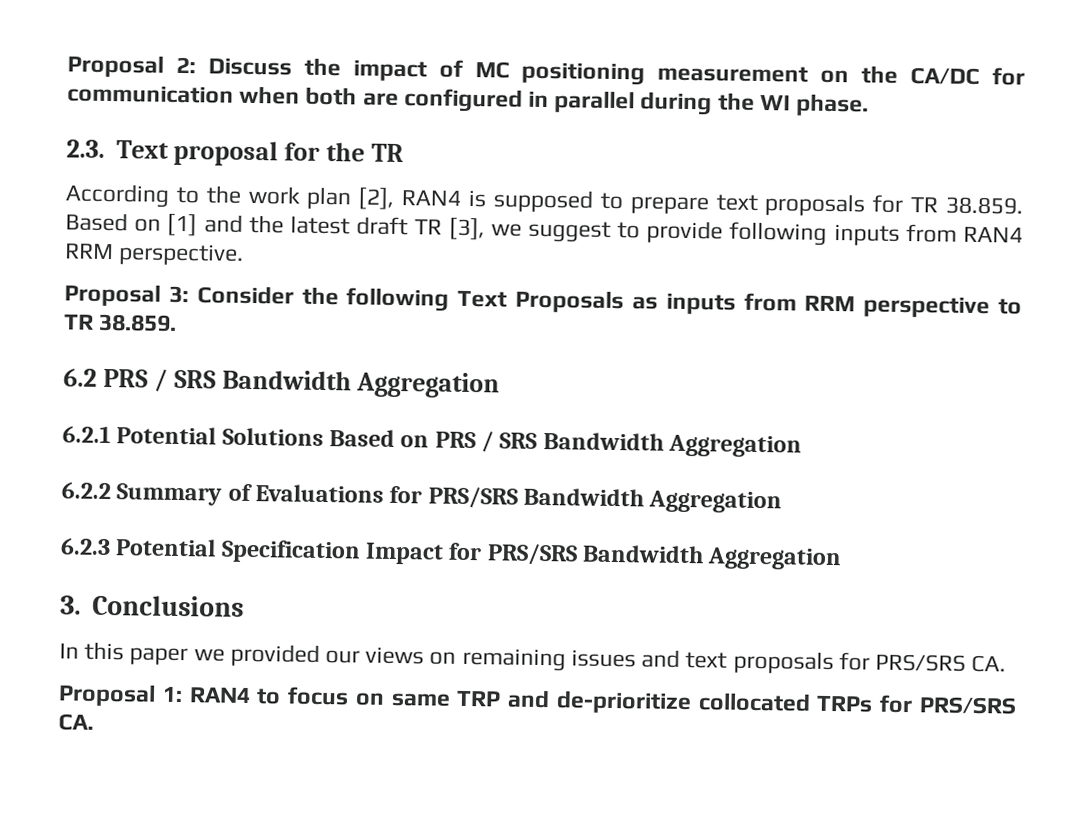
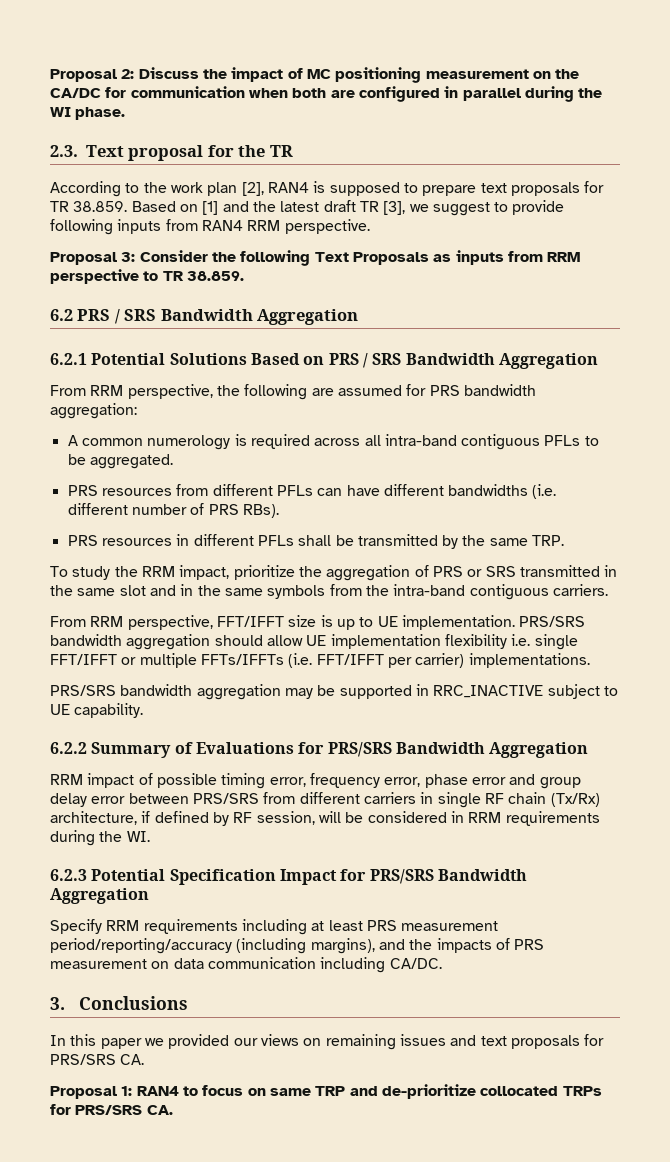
(803, 446) none -> [50,384,536,400] [50,403,137,419] [67,434,599,450] [67,454,173,469] [67,484,557,499] [67,503,279,518] [67,534,565,549] [50,565,618,581] [50,584,608,600] [50,615,586,630] [50,634,578,650] [50,653,590,668] [50,684,618,700] [50,703,144,718] // From RRM perspective, the following are assumed for PRS bandwidth aggregation: // A common numerology is required across all intra-band contiguous PFLs to be aggregated. // PRS resources from different PFLs can have different bandwidths (i.e. different number of PRS RBs). // PRS resources in different PFLs shall be transmitted by the same TRP. // To study the RRM impact, prioritize the aggregation of PRS or SRS transmitted in the same slot and in the same symbols from the intra-band contiguous carriers. // From RRM perspective, FFT/IFFT size is up to UE implementation. PRS/SRS bandwidth aggregation should allow UE implementation flexibility i.e. single FFT/IFFT or multiple FFTs/IFFTs (i.e. FFT/IFFT per carrier) implementations. // PRS/SRS bandwidth aggregation may be supported in RRC_INACTIVE subject to UE capability.
(783, 502) none -> [50,773,581,789] [50,792,600,808] [50,811,600,826] [50,830,150,846] // RRM impact of possible timing error, frequency error, phase error and group delay error between PRS/SRS from different carriers in single RF chain (Tx/Rx) architecture, if defined by RF session, will be considered in RRM requirements during the WI.
(843, 559) none -> [50,919,499,935] [50,938,545,954] [50,957,442,973] // Specify RRM requirements including at least PRS measurement period/reporting/accuracy (including margins), and the impacts of PRS measurement on data communication including CA/DC.

